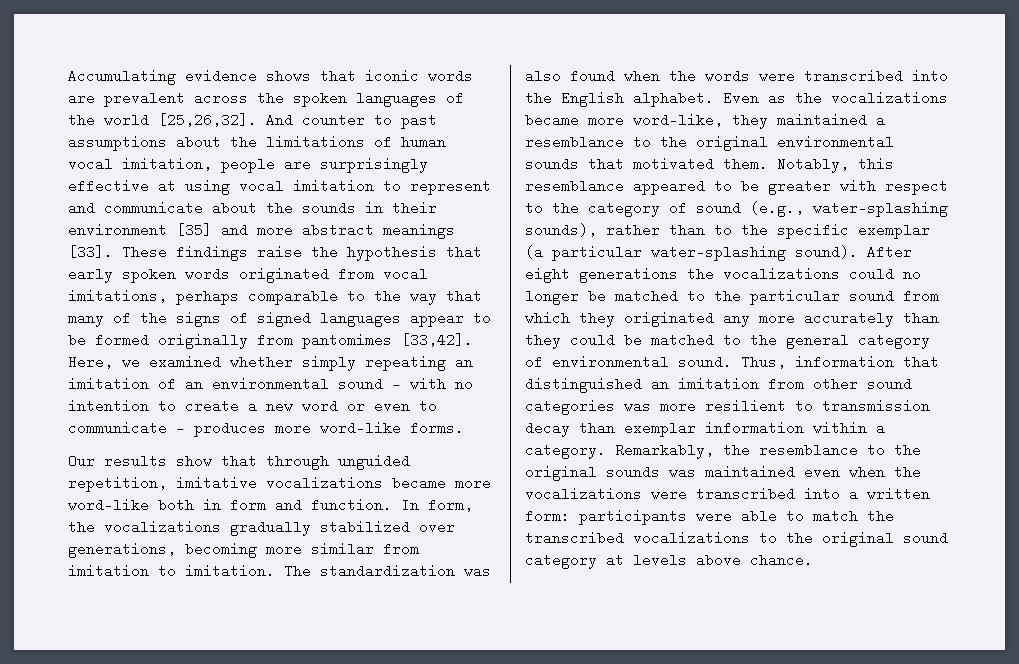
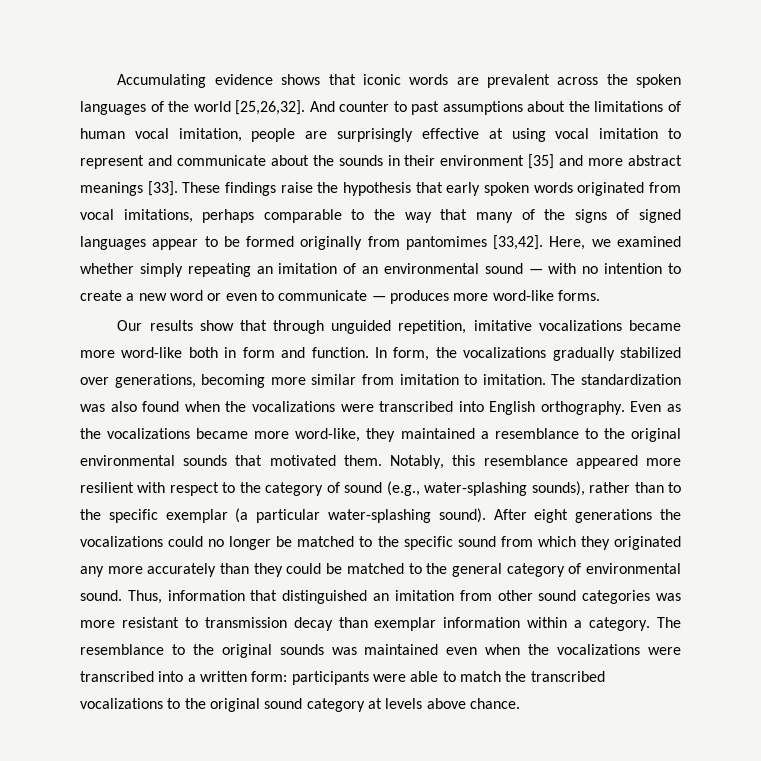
[705,69,948,83] [525,91,714,107] words were transcribed into the English alphabet. -> [251,401,625,415] vocalizations were transcribed into English orthography.
[714,179,831,195] to be greater -> [646,458,681,466] [80,482,134,493] more resilient
[750,289,840,305] particular -> [403,536,453,550] specific
[705,399,786,413] resilient -> [121,617,179,628] resistant
[615,443,750,459] Remarkably, the -> [657,617,682,628] The

